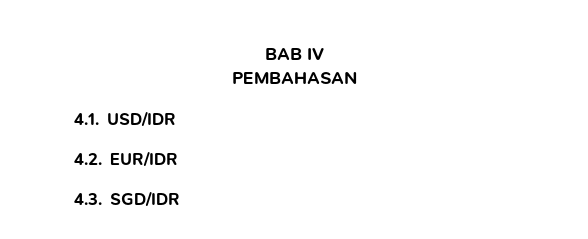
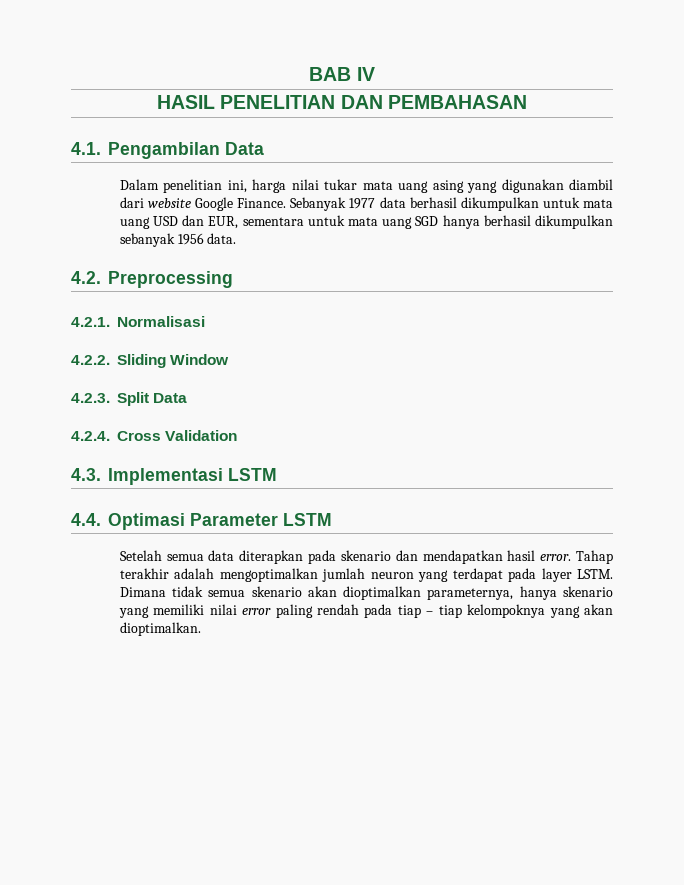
(324, 54) none -> [157,95,383,109] HASIL PENELITIAN DAN
[106,111,176,127] [74,151,178,167] [74,191,180,207] USD/IDR // 4.2. EUR/IDR // 4.3. SGD/IDR -> [108,142,264,159] [119,179,613,193] [119,197,613,211] [119,215,613,229] [119,233,237,247] [71,271,233,288] [71,316,205,327] [71,354,230,368] [71,392,188,406] [71,430,238,441] [71,468,277,485] [71,513,332,530] [119,550,613,564] [119,568,613,582] [119,586,613,600] [118,604,613,618] [119,622,201,636] Pengambilan Data // Dalam penelitian ini, harga nilai tukar mata uang asing yang digunakan diambil dari website Google Finance. Sebanyak 1977 data berhasil dikumpulkan untuk mata uang USD dan EUR, sementara untuk mata uang SGD hanya berhasil dikumpulkan sebanyak 1956 data. // 4.2. Preprocessing // 4.2.1. Normalisasi // 4.2.2. Sliding Window // 4.2.3. Split Data // 4.2.4. Cross Validation // 4.3. Implementasi LSTM // 4.4. Optimasi Parameter LSTM // Setelah semua data diterapkan pada skenario dan mendapatkan hasil error. Tahap terakhir adalah mengoptimalkan jumlah neuron yang terdapat pada layer LSTM. Dimana tidak semua skenario akan dioptimalkan parameternya, hanya skenario yang memiliki nilai error paling rendah pada tiap – tiap kelompoknya yang akan dioptimalkan.

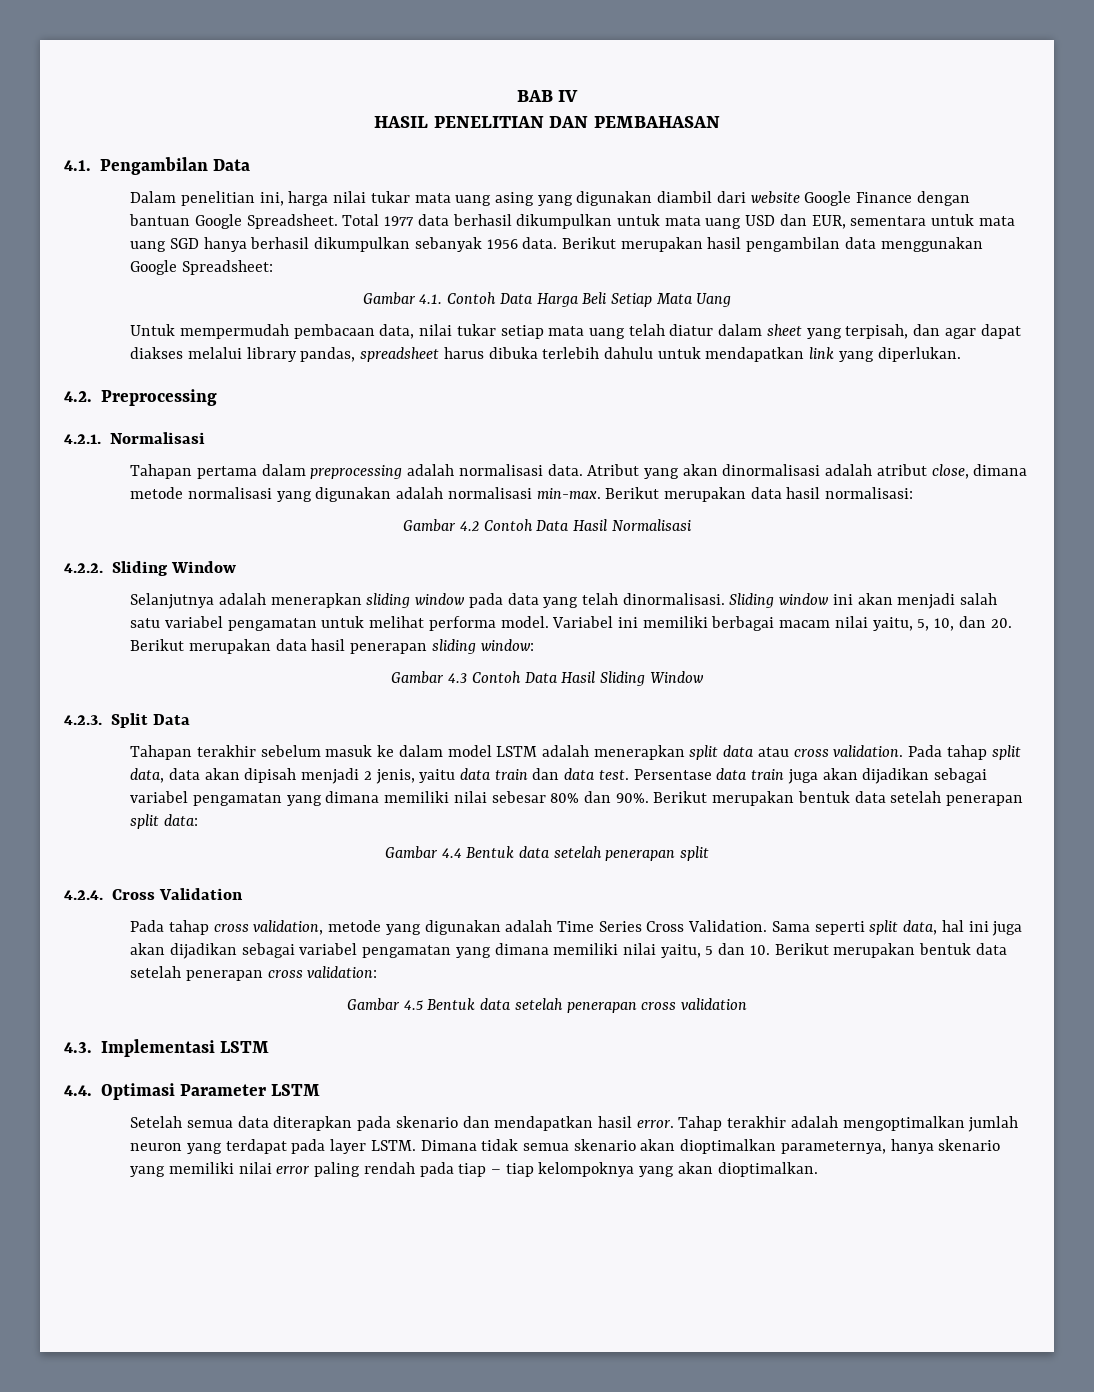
[237,197,347,211] Finance. Sebanyak -> [856,191,970,206] [129,214,380,229] Finance dengan bantuan Google Spreadsheet. Total
[71,271,233,288] [71,316,205,327] [71,354,230,368] [71,392,188,406] [71,430,238,441] // 4.2. Preprocessing // 4.2.1. Normalisasi // 4.2.2. Sliding Window // 4.2.3. Split Data // 4.2.4. Cross Validation -> [562,237,983,252] [130,260,273,275] [362,292,732,307] [130,324,1021,339] [130,347,961,362] [64,389,217,406] [64,432,205,444] [130,464,1028,479] [130,487,914,502] [403,519,692,532] [64,561,236,576] [130,593,998,609] [130,616,1012,631] [130,639,534,654] [391,671,704,686] [64,713,190,728] [130,745,1021,760] [130,768,988,784] [130,791,1024,806] [130,814,198,829] [384,846,710,861] [64,888,243,900] [130,920,1023,936] [130,943,1007,959] [130,966,378,981] [346,998,748,1013] Berikut merupakan hasil pengambilan data menggunakan Google Spreadsheet: // Gambar 4.1. Contoh Data Harga Beli Setiap Mata Uang // Untuk mempermudah pembacaan data, nilai tukar setiap mata uang telah diatur dalam sheet yang terpisah, dan agar dapat diakses melalui library pandas, spreadsheet harus dibuka terlebih dahulu untuk mendapatkan link yang diperlukan. // 4.2. Preprocessing // 4.2.1. Normalisasi // Tahapan pertama dalam preprocessing adalah normalisasi data. Atribut yang akan dinormalisasi adalah atribut close, dimana metode normalisasi yang digunakan adalah normalisasi min-max. Berikut merupakan data hasil normalisasi: // Gambar 4.2 Contoh Data Hasil Normalisasi // 4.2.2. Sliding Window // Selanjutnya adalah menerapkan sliding window pada data yang telah dinormalisasi. Sliding window ini akan menjadi salah satu variabel pengamatan untuk melihat performa model. Variabel ini memiliki berbagai macam nilai yaitu, 5, 10, dan 20. Berikut merupakan data hasil penerapan sliding window: // Gambar 4.3 Contoh Data Hasil Sliding Window // 4.2.3. Split Data // Tahapan terakhir sebelum masuk ke dalam model LSTM adalah menerapkan split data atau cross validation. Pada tahap split data, data akan dipisah menjadi 2 jenis, yaitu data train dan data test. Persentase data train juga akan dijadikan sebagai variabel pengamatan yang dimana memiliki nilai sebesar 80% dan 90%. Berikut merupakan bentuk data setelah penerapan split data: // Gambar 4.4 Bentuk data setelah penerapan split // 4.2.4. Cross Validation // Pada tahap cross validation, metode yang digunakan adalah Time Series Cross Validation. Sama seperti split data, hal ini juga akan dijadikan sebagai variabel pengamatan yang dimana memiliki nilai yaitu, 5 dan 10. Berikut merupakan bentuk data setelah penerapan cross validation: // Gambar 4.5 Bentuk data setelah penerapan cross validation

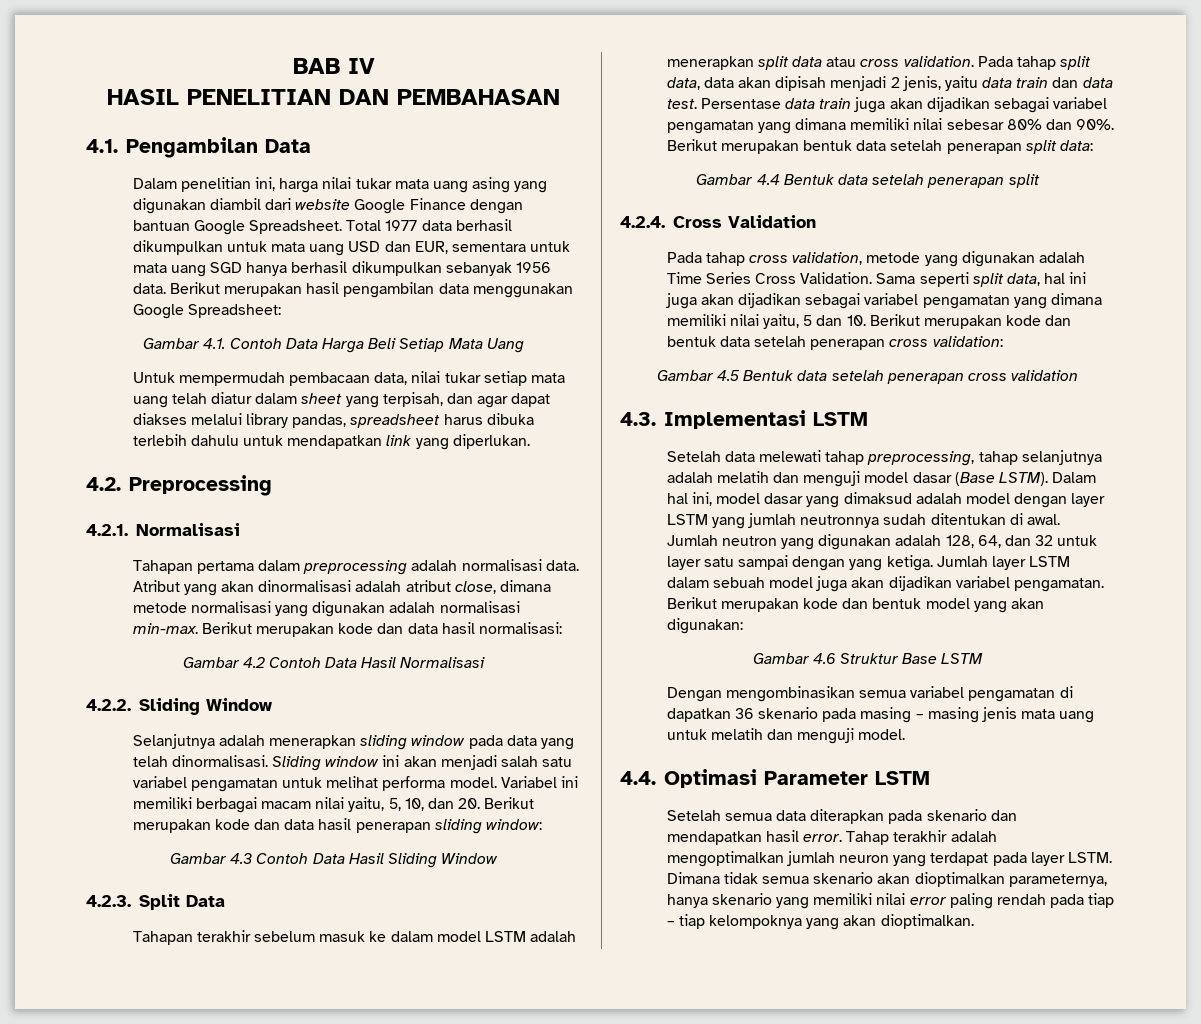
(747, 494) none -> [338,623,404,634] kode dan
(271, 646) none -> [214,819,280,830] kode dan
(916, 950) none -> [1006,315,1072,326] kode dan
(270, 1047) none -> [666,450,1102,466] [666,471,1097,487] [666,492,1106,508] [666,513,1060,529] [666,534,1098,550] [666,555,1071,571] [666,576,1104,592] [666,597,1044,613] [666,618,743,634] [752,653,984,664] [666,686,1073,702] [666,707,1095,723] [666,728,906,744] // Setelah data melewati tahap preprocessing, tahap selanjutnya adalah melatih dan menguji model dasar (Base LSTM). Dalam hal ini, model dasar yang dimaksud adalah model dengan layer LSTM yang jumlah neutronnya sudah ditentukan di awal. Jumlah neutron yang digunakan adalah 128, 64, dan 32 untuk layer satu sampai dengan yang ketiga. Jumlah layer LSTM dalam sebuah model juga akan dijadikan variabel pengamatan. Berikut merupakan kode dan bentuk model yang akan digunakan: // Gambar 4.6 Struktur Base LSTM // Dengan mengombinasikan semua variabel pengamatan di dapatkan 36 skenario pada masing – masing jenis mata uang untuk melatih dan menguji model.

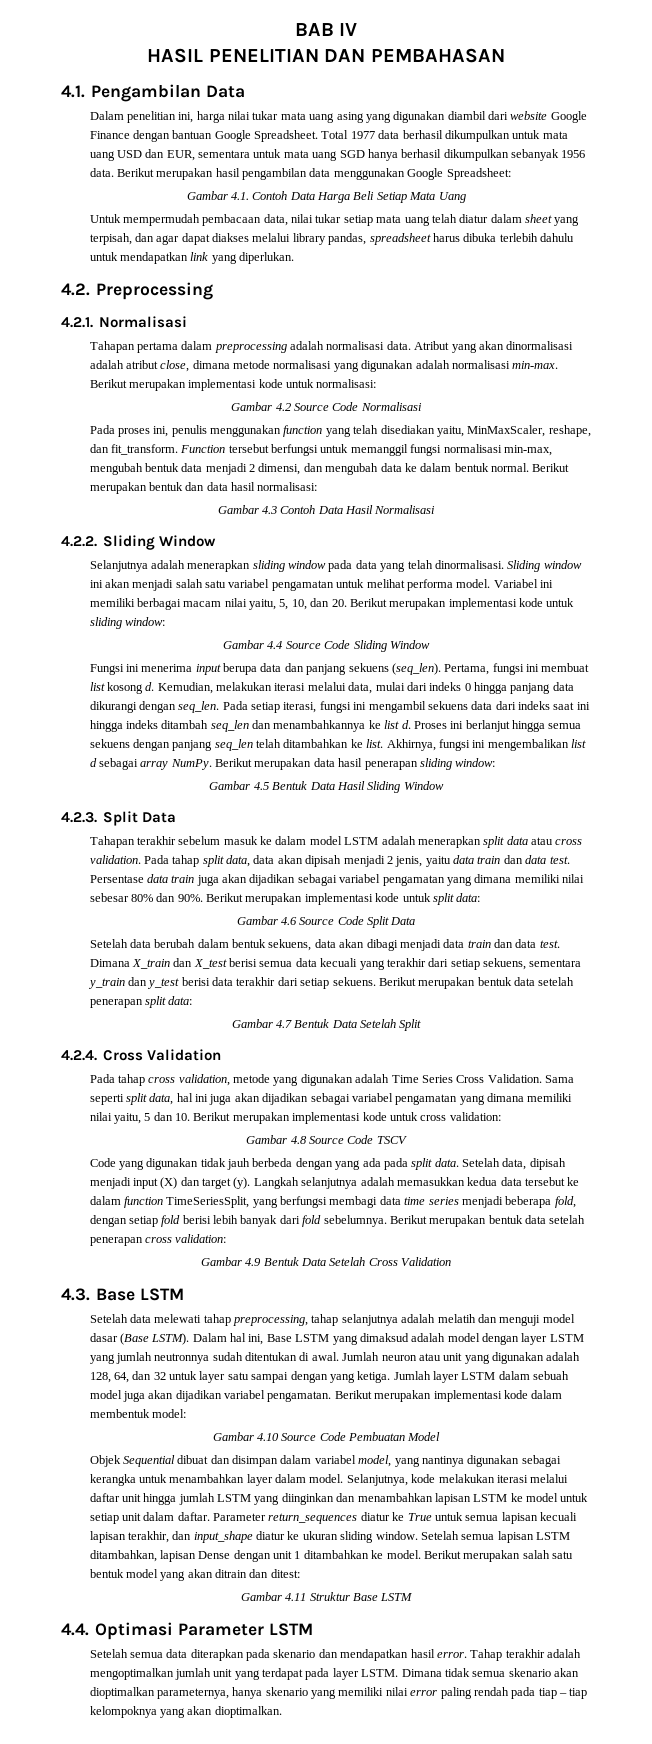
[338,623,374,634] kode -> [188,379,377,391] [231,402,422,411] [89,425,591,437] [89,444,552,456] [89,463,570,475] [89,482,183,494] implementasi kode untuk normalisasi: // Gambar 4.2 Source Code Normalisasi // Pada proses ini, penulis menggunakan function yang telah disediakan yaitu, MinMaxScaler, reshape, dan fit_transform. Function tersebut berfungsi untuk memanggil fungsi normalisasi min-max, mengubah bentuk data menjadi 2 dimensi, dan mengubah data ke dalam bentuk normal. Berikut merupakan bentuk
[242,657,265,668] 4.2 -> [261,506,277,514] 4.3
[214,819,280,830] kode dan -> [448,598,575,610] [89,617,165,629] [223,640,430,652] [89,663,590,675] [89,682,574,694] [89,701,590,713] [89,720,582,732] [89,739,587,751] [89,758,312,770] implementasi kode untuk sliding window: // Gambar 4.4 Source Code Sliding Window // Fungsi ini menerima input berupa data dan panjang sekuens (seq_len). Pertama, fungsi ini membuat list kosong d. Kemudian, melakukan iterasi melalui data, mulai dari indeks 0 hingga panjang data dikurangi dengan seq_len. Pada setiap iterasi, fungsi ini mengambil sekuens data dari indeks saat ini hingga indeks ditambah seq_len dan menambahkannya ke list d. Proses ini berlanjut hingga semua sekuens dengan panjang seq_len telah ditambahkan ke list. Akhirnya, fungsi ini mengembalikan list d sebagai array NumPy. Berikut merupakan
[230,853,309,864] 4.3 Contoh -> [253,781,308,790] 4.5 Bentuk
(799, 147) none -> [304,893,481,905] [236,916,416,928] [89,939,560,951] [89,958,582,970] [87,977,476,989] implementasi kode untuk split data: // Gambar 4.6 Source Code Split Data // Setelah data berubah dalam bentuk sekuens, data akan dibagi menjadi data train dan data test. Dimana X_train dan X_test berisi semua data kecuali yang terakhir dari setiap sekuens, sementara y_train dan y_test berisi data terakhir dari setiap sekuens. Berikut merupakan
[756,174,1040,188] 4.4 Bentuk data setelah penerapan split -> [275,1019,422,1031] 4.7 Bentuk Data Setelah Split
[1006,315,1072,326] kode dan -> [292,1112,501,1124] [246,1135,407,1144] [89,1158,566,1170] [89,1177,580,1189] [89,1196,576,1208] [89,1215,487,1227] implementasi kode untuk cross validation: // Gambar 4.8 Source Code TSCV // Code yang digunakan tidak jauh berbeda dengan yang ada pada split data. Setelah data, dipisah menjadi input (X) dan target (y). Langkah selanjutnya adalah memasukkan kedua data tersebut ke dalam function TimeSeriesSplit, yang berfungsi membagi data time series menjadi beberapa fold, dengan setiap fold berisi lebih banyak dari fold sebelumnya. Berikut merupakan
[717,370,1079,384] 4.5 Bentuk data setelah penerapan cross validation -> [245,1257,452,1266] 4.9 Bentuk Data Setelah Cross Validation
[663,410,806,429] Implementasi -> [96,1288,136,1301] Base
[715,493,804,504] model dasar -> [266,1334,330,1342] Base LSTM
[721,536,777,546] neutron -> [381,1353,463,1361] neuron atau unit
[802,598,869,609] kode dan -> [433,1390,563,1402] [89,1409,186,1418] [212,1432,441,1441] [89,1455,561,1467] [89,1474,569,1486] [89,1493,589,1505] [89,1512,578,1524] [89,1531,571,1543] [89,1550,574,1562] implementasi kode dalam membentuk model: // Gambar 4.10 Source Code Pembuatan Model // Objek Sequential dibuat dan disimpan dalam variabel model, yang nantinya digunakan sebagai kerangka untuk menambahkan layer dalam model. Selanjutnya, kode melakukan iterasi melalui daftar unit hingga jumlah LSTM yang diinginkan dan menambahkan lapisan LSTM ke model untuk setiap unit dalam daftar. Parameter return_sequences diatur ke True untuk semua lapisan kecuali lapisan terakhir, dan input_shape diatur ke ukuran sliding window. Setelah semua lapisan LSTM ditambahkan, lapisan Dense dengan unit 1 ditambahkan ke model. Berikut merupakan salah satu
[666,618,743,634] [752,653,836,664] digunakan: // Gambar 4.6 -> [215,1569,300,1578] [240,1592,307,1601] ditrain dan ditest: // Gambar 4.11
[666,686,1073,702] [666,707,1095,723] [666,728,906,744] // Dengan mengombinasikan semua variabel pengamatan di dapatkan 36 skenario pada masing – masing jenis mata uang untuk melatih dan menguji model. -> (413, 1597) none
[838,855,889,863] neuron -> [213,1669,233,1677] unit

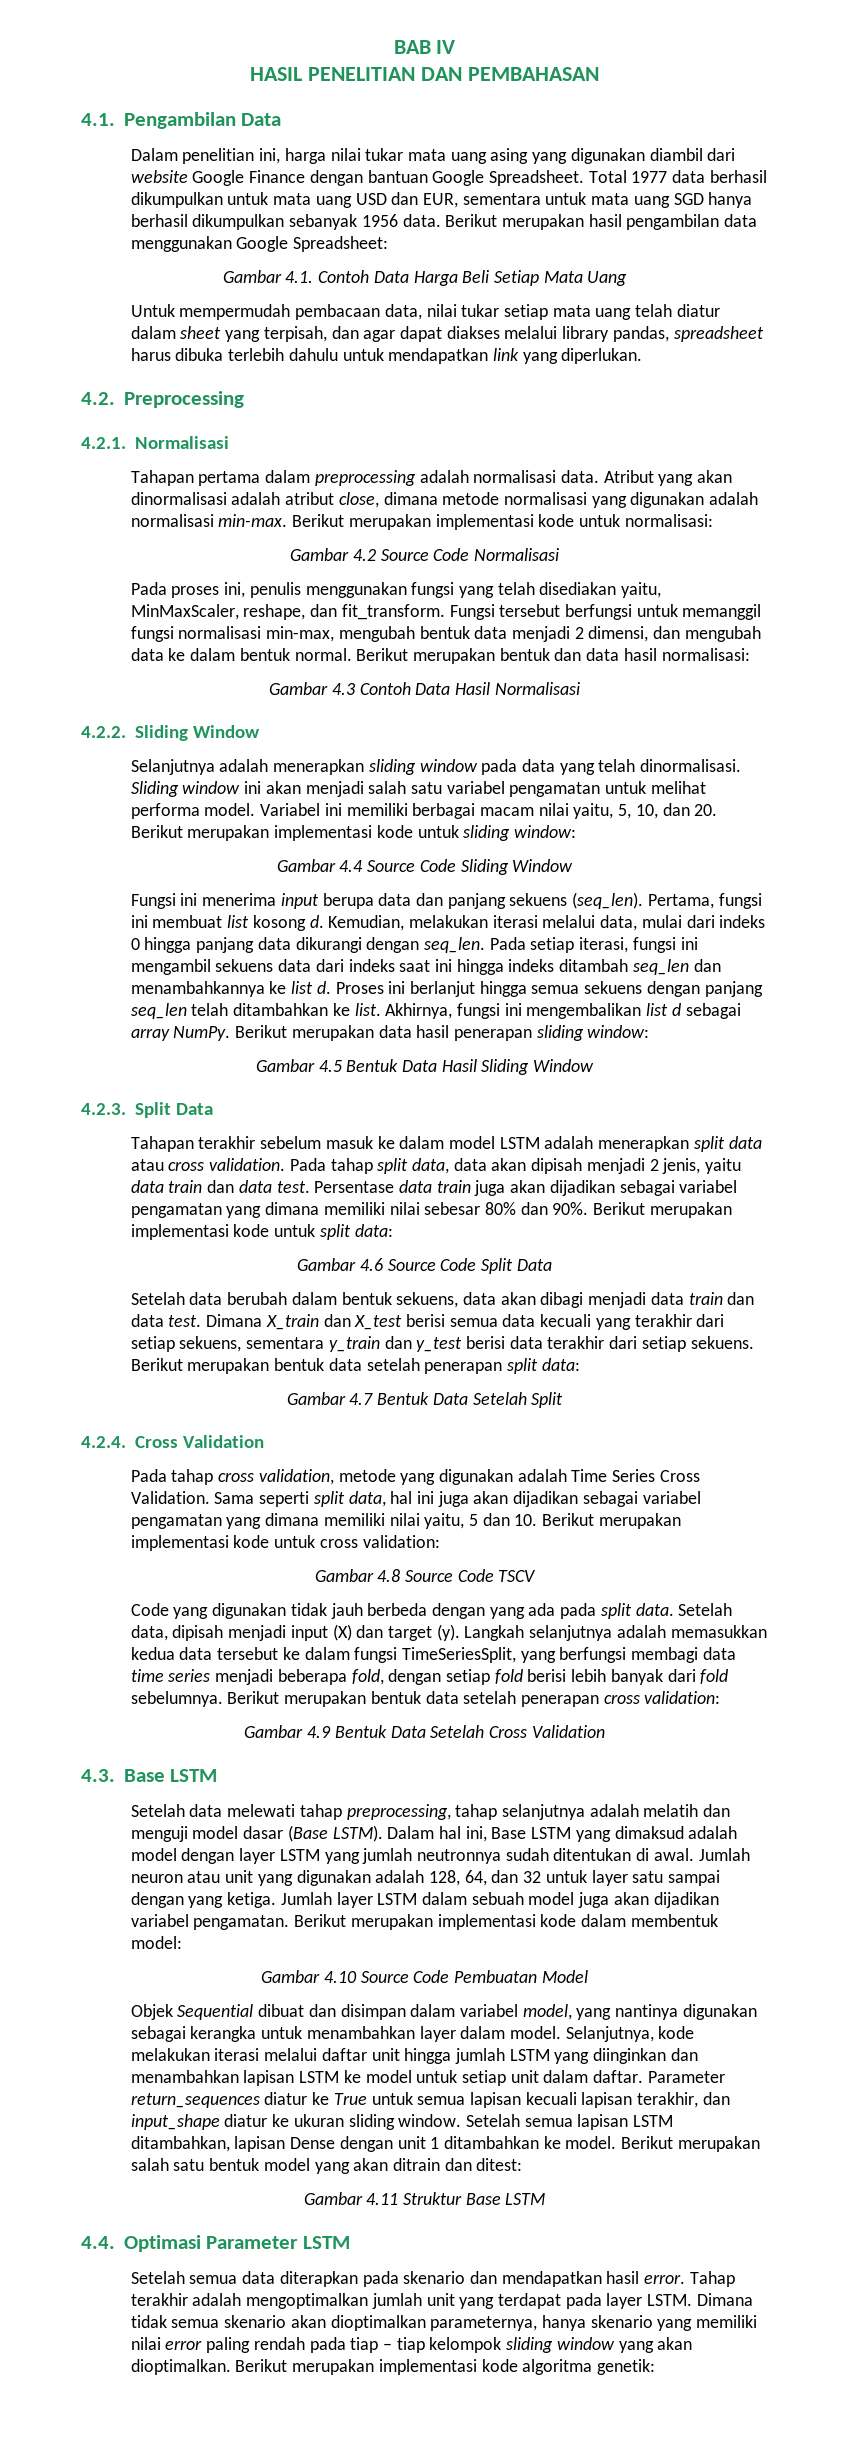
[283,425,323,437] function -> [411,582,455,598] fungsi
[180,445,226,453] Function -> [449,604,495,620] Fungsi
[123,1196,163,1208] function -> [354,1647,398,1663] fungsi
[89,1706,282,1718] kelompoknya yang akan dioptimalkan. -> [429,2337,693,2353] [130,2359,656,2375] kelompok sliding window yang akan dioptimalkan. Berikut merupakan implementasi kode algoritma genetik:

